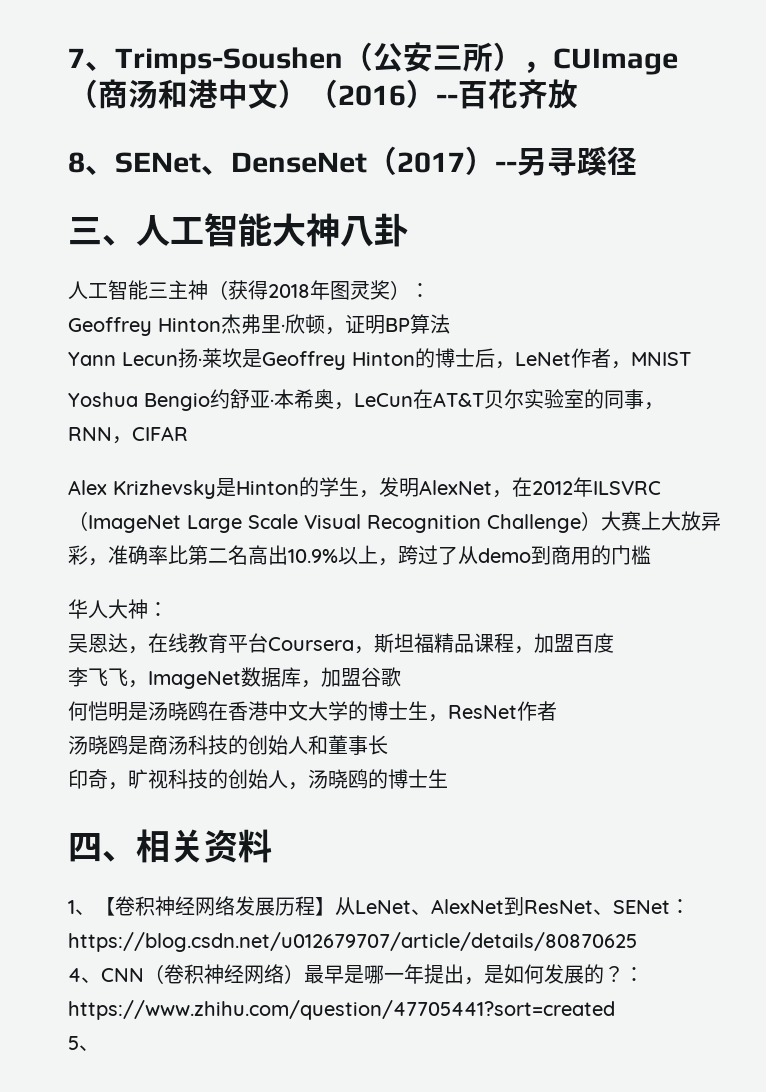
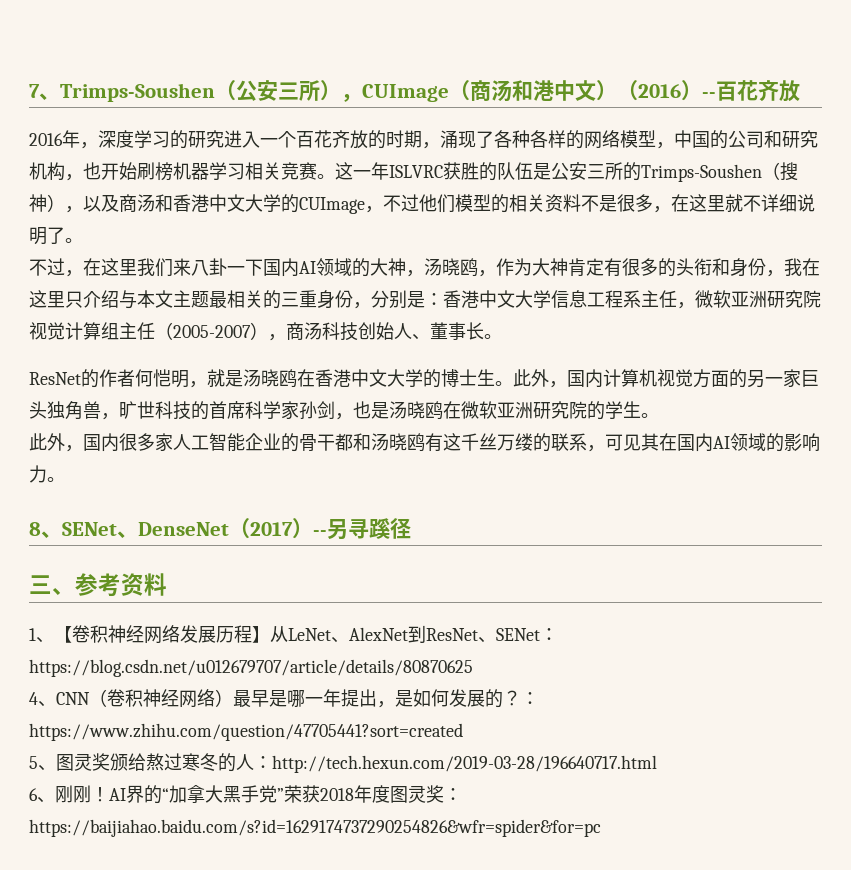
(578, 94) none -> [29,130,818,149] [29,162,798,182] [29,194,815,214] [29,227,83,245] [29,258,820,277] [29,290,821,309] [29,322,502,341] [29,369,819,388] [29,401,659,420] [29,433,820,452] [29,465,65,483] // 2016年，深度学习的研究进入一个百花齐放的时期，涌现了各种各样的网络模型，中国的公司和研究机构，也开始刷榜机器学习相关竞赛。这一年ISLVRC获胜的队伍是公安三所的Trimps-Soushen（搜神），以及商汤和香港中文大学的CUImage，不过他们模型的相关资料不是很多，在这里就不详细说明了。 // 不过，在这里我们来八卦一下国内AI领域的大神，汤晓鸥，作为大神肯定有很多的头衔和身份，我在这里只介绍与本文主题最相关的三重身份，分别是：香港中文大学信息工程系主任，微软亚洲研究院视觉计算组主任（2005-2007），商汤科技创始人、董事长。 // ResNet的作者何恺明，就是汤晓鸥在香港中文大学的博士生。此外，国内计算机视觉方面的另一家巨头独角兽，旷世科技的首席科学家孙剑，也是汤晓鸥在微软亚洲研究院的学生。 // 此外，国内很多家人工智能企业的骨干都和汤晓鸥有这千丝万缕的联系，可见其在国内AI领域的影响力。
[136,213,408,247] [68,280,430,300] [68,314,450,336] [68,348,691,370] [68,389,664,411] [68,426,188,444] [68,477,661,499] [68,511,721,533] [68,545,651,566] [68,599,168,619] [68,633,614,654] [68,667,401,689] [68,701,557,722] [68,735,388,755] [68,769,448,790] [68,829,204,863] 人工智能大神八卦 // 人工智能三主神（获得2018年图灵奖）： // Geoffrey Hinton杰弗里·欣顿，证明BP算法 // Yann Lecun扬·莱坎是Geoffrey Hinton的博士后，LeNet作者，MNIST // Yoshua Bengio约舒亚·本希奥，LeCun在AT&T贝尔实验室的同事，RNN，CIFAR // Alex Krizhevsky是Hinton的学生，发明AlexNet，在2012年ILSVRC（ImageNet Large Scale Visual Recognition Challenge）大赛上大放异彩，准确率比第二名高出10.9%以上，跨过了从demo到商用的门槛 // 华人大神： // 吴恩达，在线教育平台Coursera，斯坦福精品课程，加盟百度 // 李飞飞，ImageNet数据库，加盟谷歌 // 何恺明是汤晓鸥在香港中文大学的博士生，ResNet作者 // 汤晓鸥是商汤科技的创始人和董事长 // 印奇，旷视科技的创始人，汤晓鸥的博士生 // 四、相关 -> [75,573,121,597] 参考
(99, 1048) none -> [56,753,657,773] [29,785,462,804] [29,819,601,837] 图灵奖颁给熬过寒冬的人：http://tech.hexun.com/2019-03-28/196640717.html // 6、刚刚！AI界的“加拿大黑手党”荣获2018年度图灵奖：https://baijiahao.baidu.com/s?id=1629174737290254826&wfr=spider&for=pc

